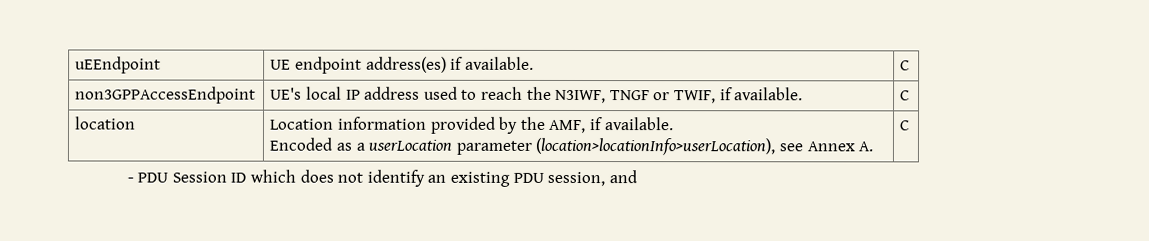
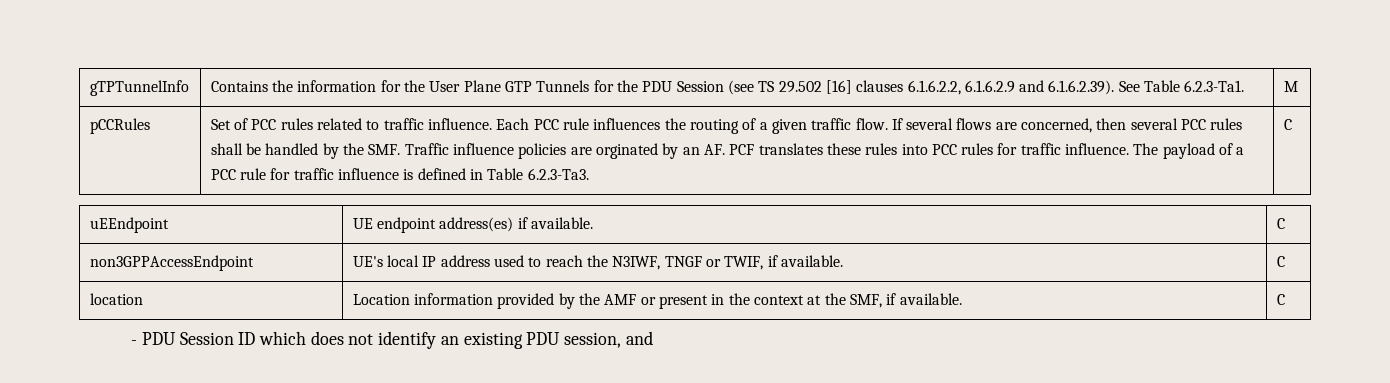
(75, 65) none -> [89,80,189,96] [210,80,1245,95] [1283,81,1298,92] [89,118,150,134] [210,118,1243,134] [210,143,1245,159] [210,168,589,180] [1283,119,1292,130] gTPTunnelInfo | Contains the information for the User Plane GTP Tunnels for the PDU Session (see TS 29.502 [16] clauses 6.1.6.2.2, 6.1.6.2.9 and 6.1.6.2.39). See Table 6.2.3-Ta1. | M // pCCRules | Set of PCC rules related to traffic influence. Each PCC rule influences the routing of a given traffic flow. If several flows are concerned, then several PCC rules shall be handled by the SMF. Traffic influence policies are orginated by an AF. PCF translates these rules into PCC rules for traffic influence. The payload of a PCC rule for traffic influence is defined in Table 6.2.3-Ta3. | C //
[548,117,674,134] [269,137,874,156] AMF, if available. // Encoded as a userLocation parameter (location>locationInfo>userLocation), see Annex A. -> [604,293,962,309] AMF or present in the context at the SMF, if available.

